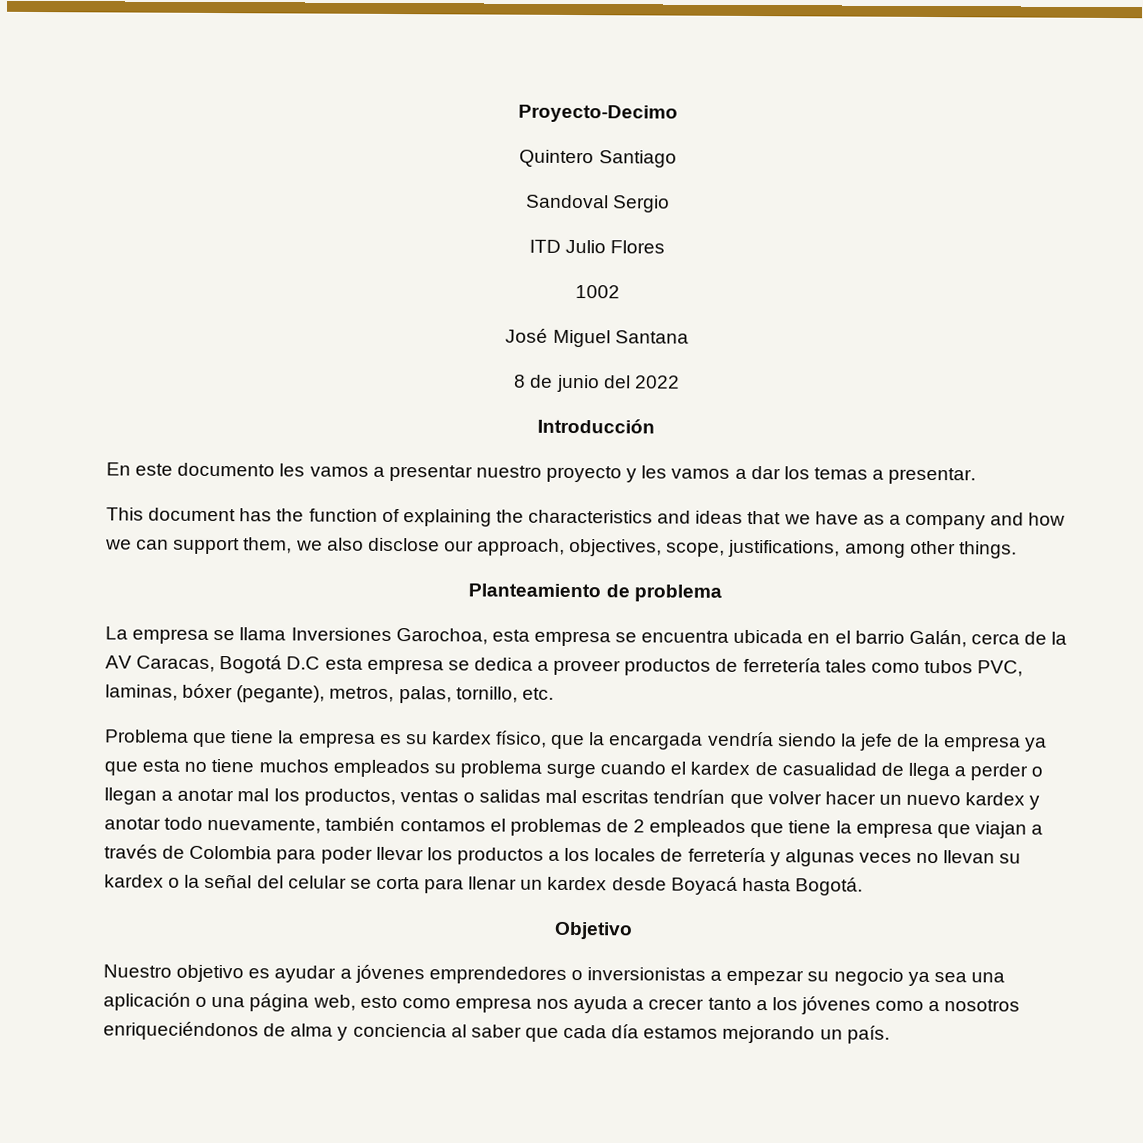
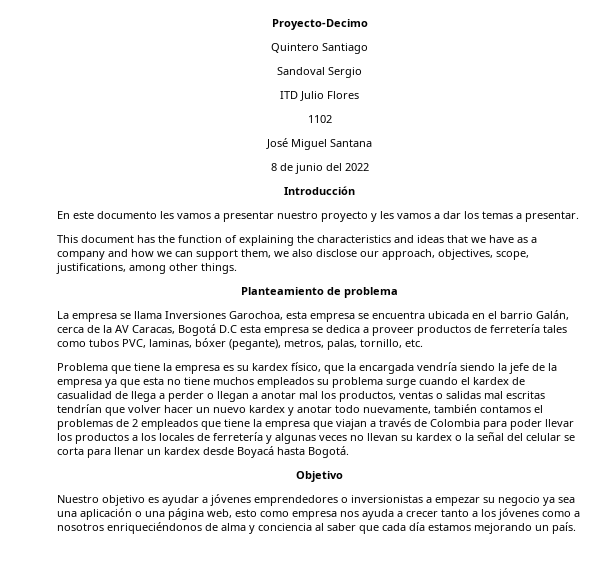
[574,285,620,299] 1002 -> [307,115,332,123] 1102

